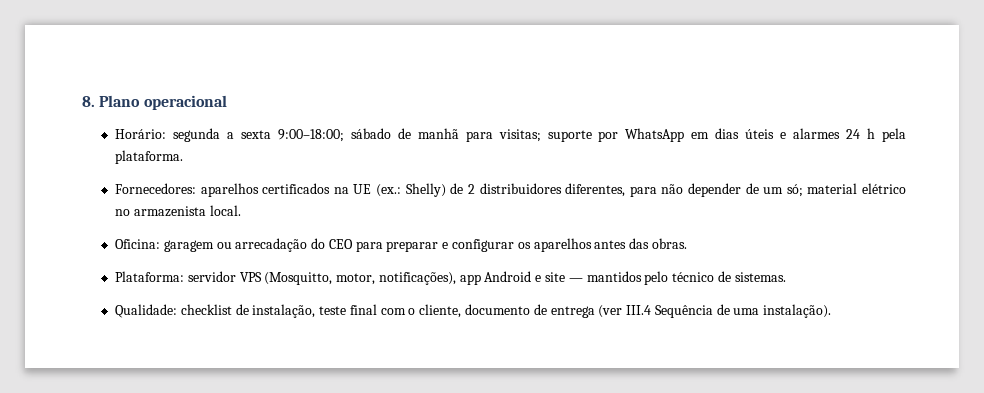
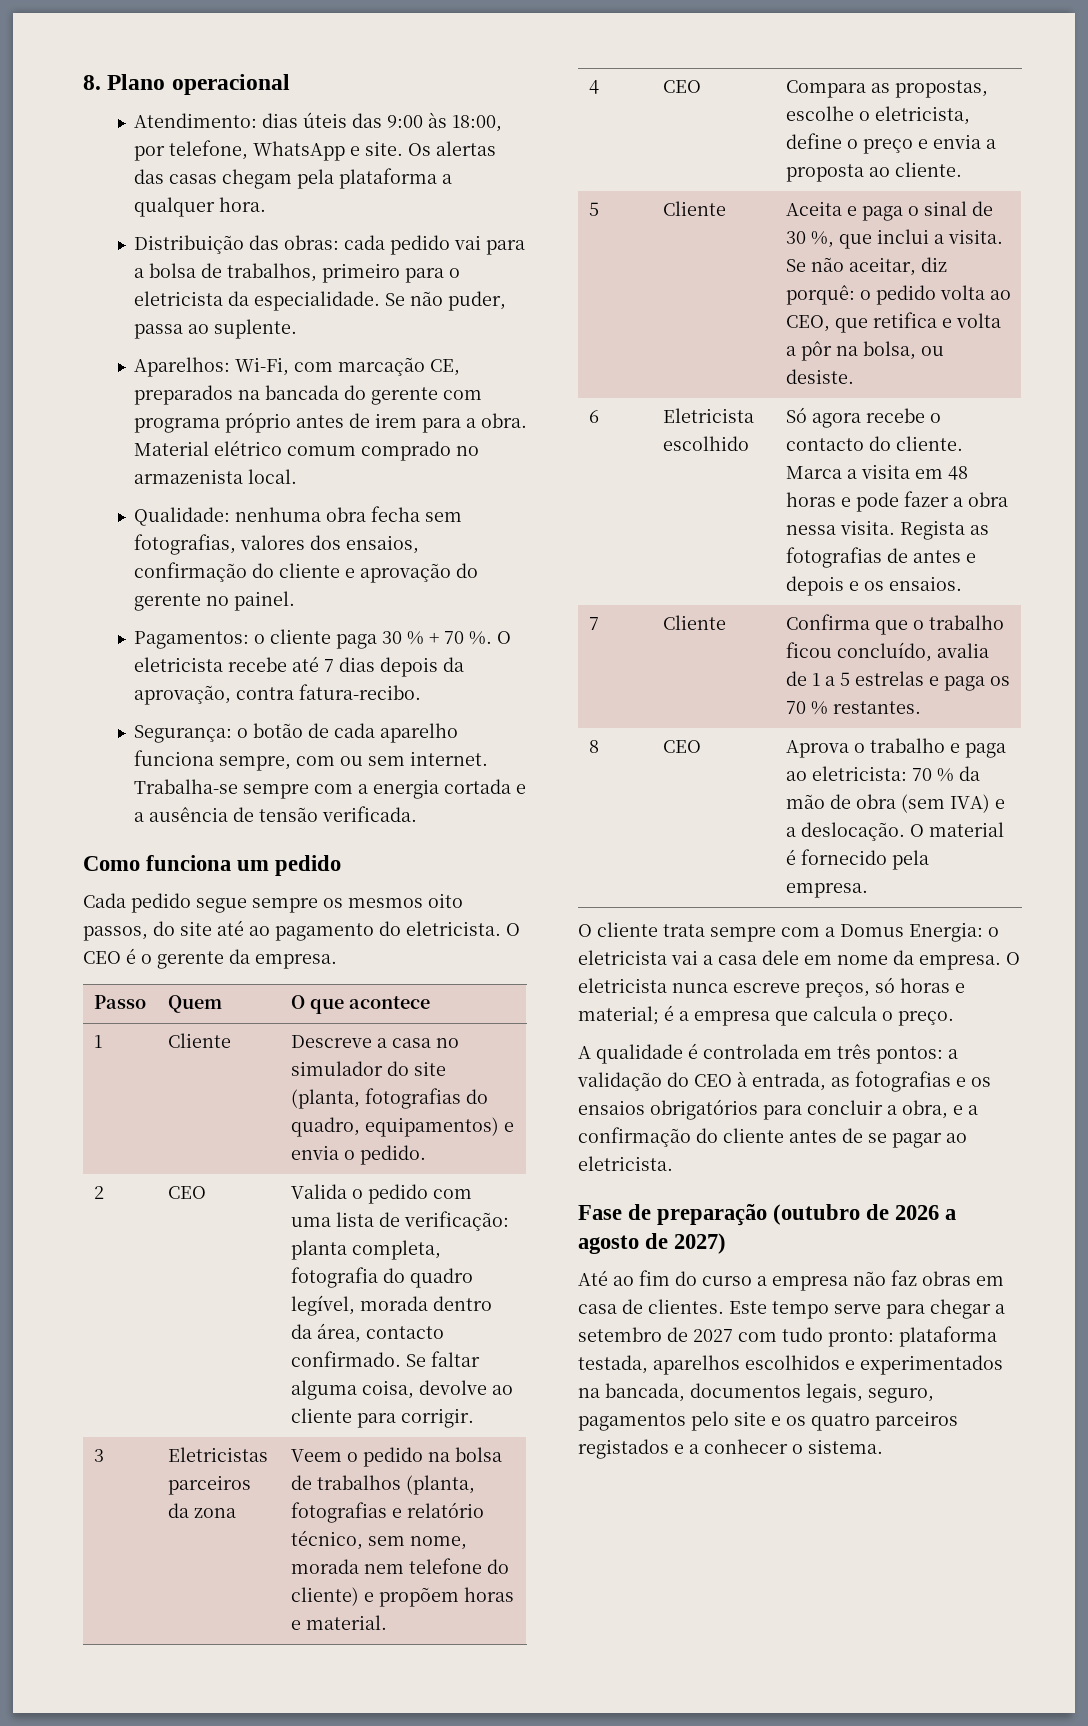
[115,128,907,142] [115,150,184,164] [115,183,907,197] [115,205,241,217] [115,238,687,252] [115,271,786,285] [115,304,832,318] Horário: segunda a sexta 9:00–18:00; sábado de manhã para visitas; suporte por WhatsApp em dias úteis e alarmes 24 h pela plataforma. // Fornecedores: aparelhos certificados na UE (ex.: Shelly) de 2 distribuidores diferentes, para não depender de um só; material elétrico no armazenista local. // Oficina: garagem ou arrecadação do CEO para preparar e configurar os aparelhos antes das obras. // Plataforma: servidor VPS (Mosquitto, motor, notificações), app Android e site — mantidos pelo técnico de sistemas. // Qualidade: checklist de instalação, teste final com o cliente, documento de entrega (ver III.4 Sequência de uma instalação). -> [133,112,502,132] [133,140,496,161] [133,168,452,189] [133,197,266,217] [133,235,525,255] [133,263,460,283] [133,291,506,311] [133,319,297,339] [133,357,460,377] [133,385,482,405] [133,412,527,433] [133,440,479,461] [133,469,297,484] [133,506,462,526] [133,534,419,555] [133,562,478,583] [133,591,295,611] [133,629,511,649] [133,656,464,677] [133,684,421,705] [133,723,458,743] [133,750,488,771] [133,779,526,799] [133,806,417,822] [83,855,342,876] [83,893,463,913] [83,920,520,941] [83,948,337,969] [93,995,146,1009] [167,995,222,1013] [290,995,430,1014] [93,1035,102,1048] [167,1033,231,1048] [290,1035,459,1048] [290,1061,446,1076] [290,1088,488,1109] [290,1117,514,1137] [290,1145,426,1165] [93,1186,104,1199] [167,1186,206,1199] [290,1184,472,1204] [290,1211,509,1231] [290,1240,441,1260] [290,1267,473,1288] [290,1295,492,1316] [290,1323,444,1343] [290,1351,480,1367] [290,1380,513,1400] [290,1408,474,1428] [93,1449,104,1462] [167,1447,268,1462] [167,1475,251,1495] [167,1503,236,1518] [290,1447,502,1467] [290,1475,475,1495] [290,1502,484,1523] [290,1530,467,1550] [290,1558,509,1574] [290,1587,514,1607] [290,1615,387,1630] [588,80,599,94] [662,80,701,93] [785,80,988,98] [785,106,970,125] [785,133,996,154] [785,162,962,182] [588,202,599,216] [662,201,726,216] [785,201,993,221] [785,229,1003,249] [785,257,947,276] [785,285,1011,305] [785,312,1001,333] [785,341,944,361] [785,369,854,384] [588,410,599,423] [662,408,754,423] [662,436,749,451] [785,407,941,428] [785,436,963,451] [785,464,968,480] [785,491,1008,512] [785,520,989,540] [785,547,976,568] [785,576,962,596] [588,617,599,630] [662,615,726,630] [785,614,1004,635] [785,642,989,662] [785,671,1010,691] [785,701,921,715] [588,740,599,753] [662,740,701,753] [785,738,1006,758] [785,766,980,782] [785,794,1005,813] [785,822,1004,841] [785,849,929,870] [785,883,868,898] [578,922,999,942] [578,950,1020,970] [578,977,965,998] [578,1005,954,1026] [578,1043,958,1064] [577,1071,991,1092] [578,1099,978,1120] [578,1127,967,1148] [578,1156,673,1171] [578,1204,957,1226] [578,1233,727,1254] [578,1270,1004,1291] [578,1299,1005,1319] [578,1326,997,1347] [578,1355,1003,1375] [578,1383,934,1403] [578,1411,958,1431] [578,1439,883,1459] Atendimento: dias úteis das 9:00 às 18:00, por telefone, WhatsApp e site. Os alertas das casas chegam pela plataforma a qualquer hora. // Distribuição das obras: cada pedido vai para a bolsa de trabalhos, primeiro para o eletricista da especialidade. Se não puder, passa ao suplente. // Aparelhos: Wi-Fi, com marcação CE, preparados na bancada do gerente com programa próprio antes de irem para a obra. Material elétrico comum comprado no armazenista local. // Qualidade: nenhuma obra fecha sem fotografias, valores dos ensaios, confirmação do cliente e aprovação do gerente no painel. // Pagamentos: o cliente paga 30 % + 70 %. O eletricista recebe até 7 dias depois da aprovação, contra fatura-recibo. // Segurança: o botão de cada aparelho funciona sempre, com ou sem internet. Trabalha-se sempre com a energia cortada e a ausência de tensão verificada. // Como funciona um pedido // Cada pedido segue sempre os mesmos oito passos, do site até ao pagamento do eletricista. O CEO é o gerente da empresa. // Passo | Quem | O que acontece // 1 | Cliente | Descreve a casa no simulador do site (planta, fotografias do quadro, equipamentos) e envia o pedido. // 2 | CEO | Valida o pedido com uma lista de verificação: planta completa, fotografia do quadro legível, morada dentro da área, contacto confirmado. Se faltar alguma coisa, devolve ao cliente para corrigir. // 3 | Eletricistas parceiros da zona | Veem o pedido na bolsa de trabalhos (planta, fotografias e relatório técnico, sem nome, morada nem telefone do cliente) e propõem horas e material. // 4 | CEO | Compara as propostas, escolhe o eletricista, define o preço e envia a proposta ao cliente. // 5 | Cliente | Aceita e paga o sinal de 30 %, que inclui a visita. Se não aceitar, diz porquê: o pedido volta ao CEO, que retifica e volta a pôr na bolsa, ou desiste. // 6 | Eletricista escolhido | Só agora recebe o contacto do cliente. Marca a visita em 48 horas e pode fazer a obra nessa visita. Regista as fotografias de antes e depois e os ensaios. // 7 | Cliente | Confirma que o trabalho ficou concluído, avalia de 1 a 5 estrelas e paga os 70 % restantes. // 8 | CEO | Aprova o trabalho e paga ao eletricista: 70 % da mão de obra (sem IVA) e a deslocação. O material é fornecido pela empresa. // O cliente trata sempre com a Domus Energia: o eletricista vai a casa dele em nome da empresa. O eletricista nunca escreve preços, só horas e material; é a empresa que calcula o preço. // A qualidade é controlada em três pontos: a validação do CEO à entrada, as fotografias e os ensaios obrigatórios para concluir a obra, e a confirmação do cliente antes de se pagar ao eletricista. // Fase de preparação (outubro de 2026 a agosto de 2027) // Até ao fim do curso a empresa não faz obras em casa de clientes. Este tempo serve para chegar a setembro de 2027 com tudo pronto: plataforma testada, aparelhos escolhidos e experimentados na bancada, documentos legais, seguro, pagamentos pelo site e os quatro parceiros registados e a conhecer o sistema.

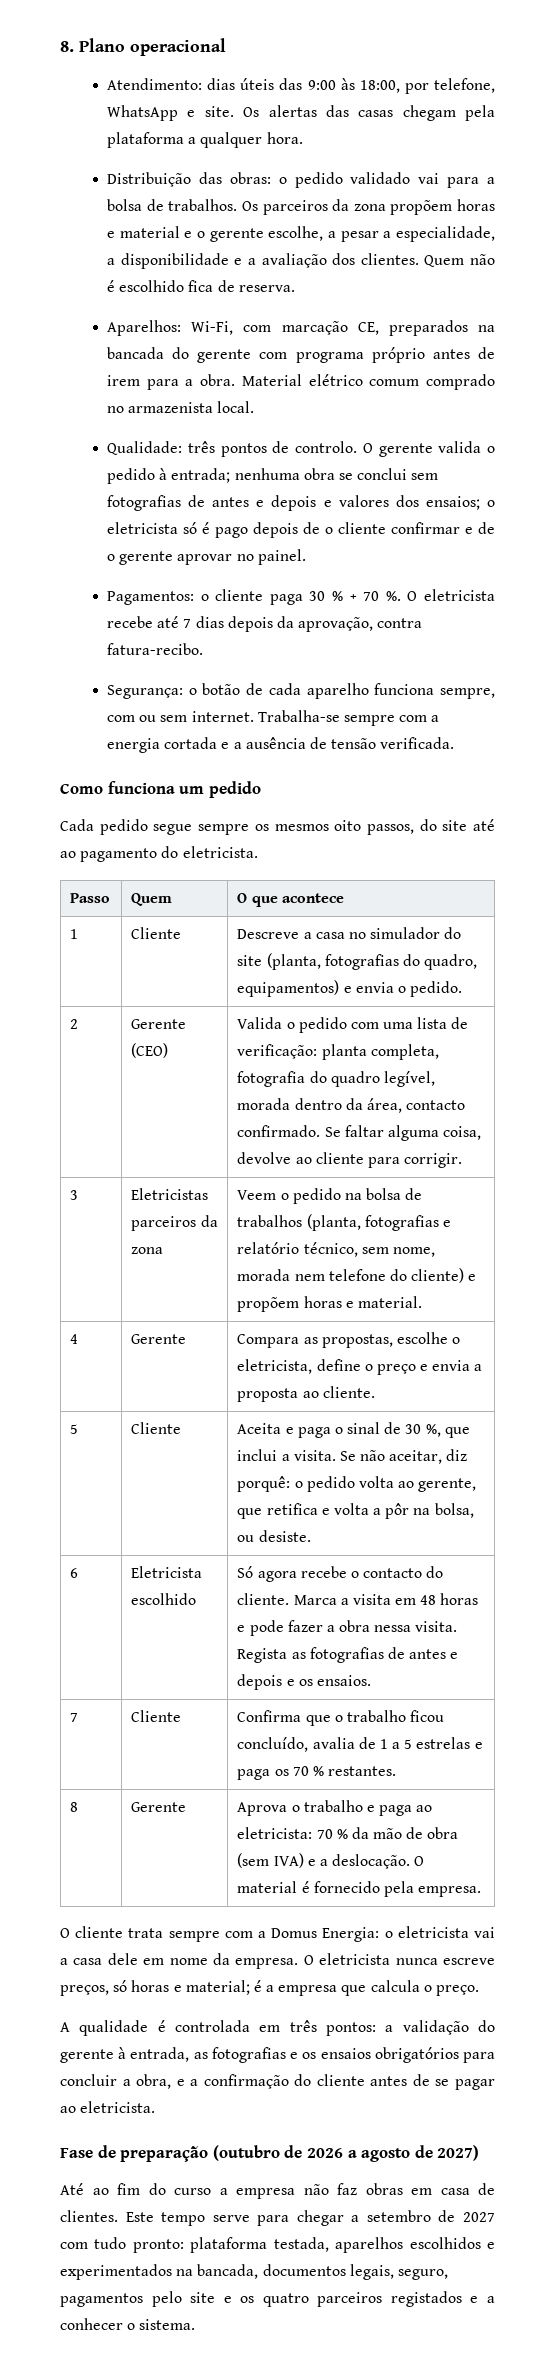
[343,235,450,255] cada pedido -> [278,172,411,188] o pedido validado
[226,263,460,283] [133,291,506,311] [133,319,297,339] trabalhos, primeiro para o eletricista da especialidade. Se não puder, passa ao suplente. -> [168,199,495,215] [107,226,496,242] [107,253,495,269] [107,280,295,292] trabalhos. Os parceiros da zona propõem horas e material e o gerente escolhe, a pesar a especialidade, a disponibilidade e a avaliação dos clientes. Quem não é escolhido fica de reserva.
[234,506,462,522] [133,534,419,555] [133,562,478,583] [133,593,201,611] nenhuma obra fecha sem fotografias, valores dos ensaios, confirmação do cliente e aprovação do gerente -> [187,441,495,457] [107,468,439,484] [107,495,495,511] [107,522,495,538] [107,551,233,565] três pontos de controlo. O gerente valida o pedido à entrada; nenhuma obra se conclui sem fotografias de antes e depois e valores dos ensaios; o eletricista só é pago depois de o cliente confirmar e de o gerente aprovar
[506,923,520,936] [83,948,337,969] O CEO é o gerente da empresa. -> (258, 852) none
[167,1186,206,1199] CEO -> [131,1019,187,1029] [131,1043,169,1058] Gerente (CEO)
[662,80,701,93] CEO -> [131,1334,187,1344] Gerente
[785,315,830,332] CEO, -> [418,1478,477,1492] gerente,
[662,740,701,753] CEO -> [131,1802,187,1812] Gerente
[694,1074,732,1087] CEO -> [60,2049,114,2063] gerente

